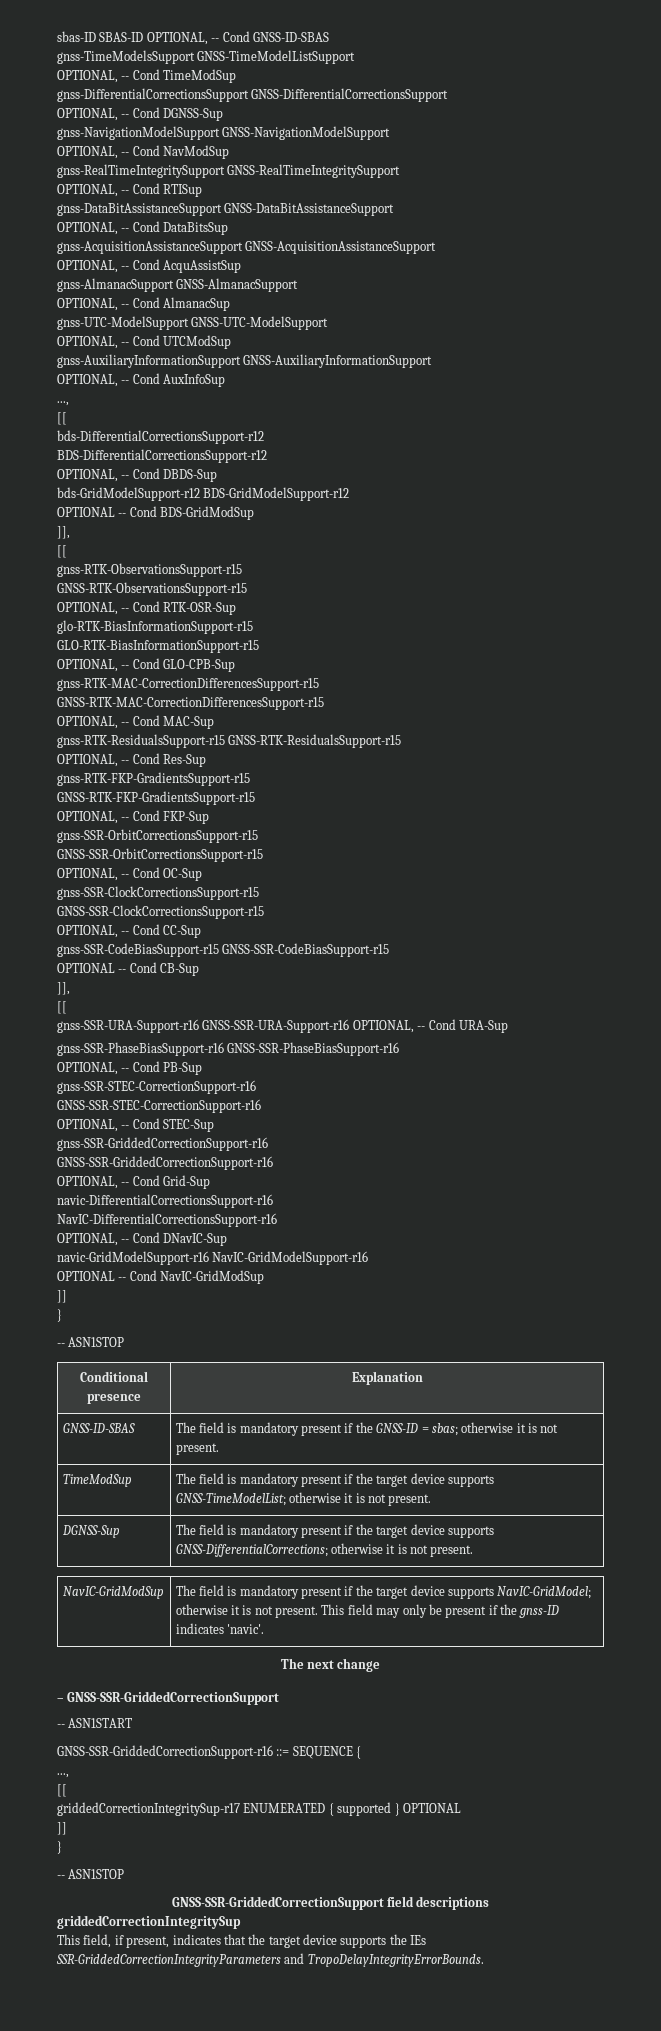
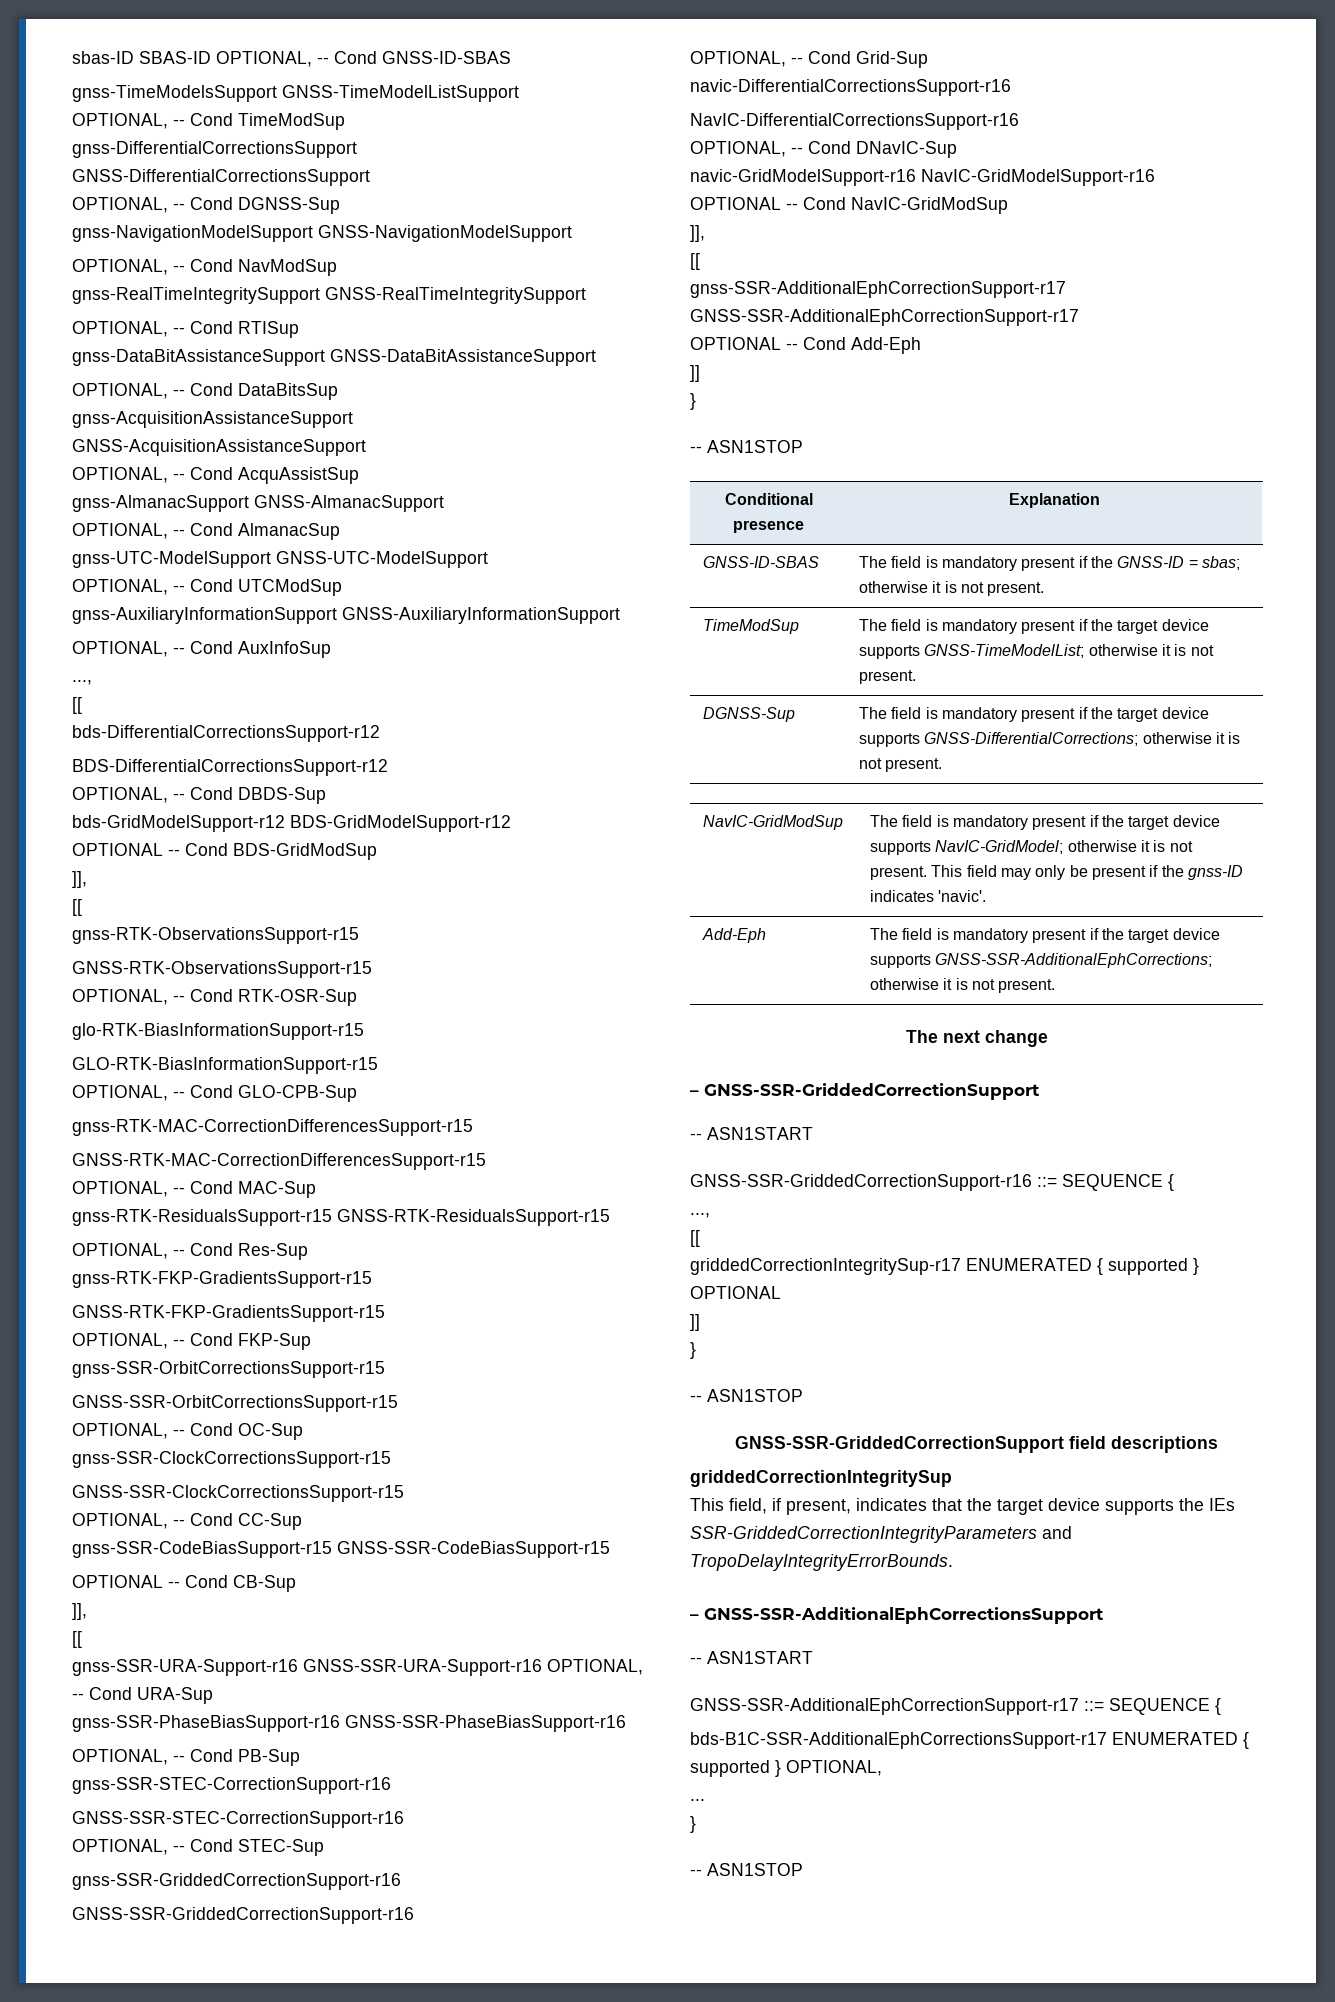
(265, 1277) none -> [690,225,705,242] [690,253,700,270] [690,281,1066,298] [690,309,1079,326] [690,337,921,354] // ]], // [[ // gnss-SSR-AdditionalEphCorrectionSupport-r17 GNSS-SSR-AdditionalEphCorrectionSupport-r17 // OPTIONAL -- Cond Add-Eph
(264, 1629) none -> [702,928,767,943] [870,928,1220,943] [870,953,1213,968] [870,978,1056,993] // Add-Eph | The field is mandatory present if the target device supports GNSS-SSR-AdditionalEphCorrections; otherwise it is not present.
(484, 1960) none -> [690,1607,1104,1624] [690,1651,813,1664] [690,1698,1221,1715] [690,1732,1249,1749] [690,1760,882,1777] [690,1799,705,1801] [690,1816,696,1833] [690,1863,803,1876] // – GNSS-SSR-AdditionalEphCorrectionsSupport // -- ASN1START // GNSS-SSR-AdditionalEphCorrectionSupport-r17 ::= SEQUENCE { // bds-B1C-SSR-AdditionalEphCorrectionsSupport-r17 ENUMERATED { supported } OPTIONAL, // ... // } // -- ASN1STOP

